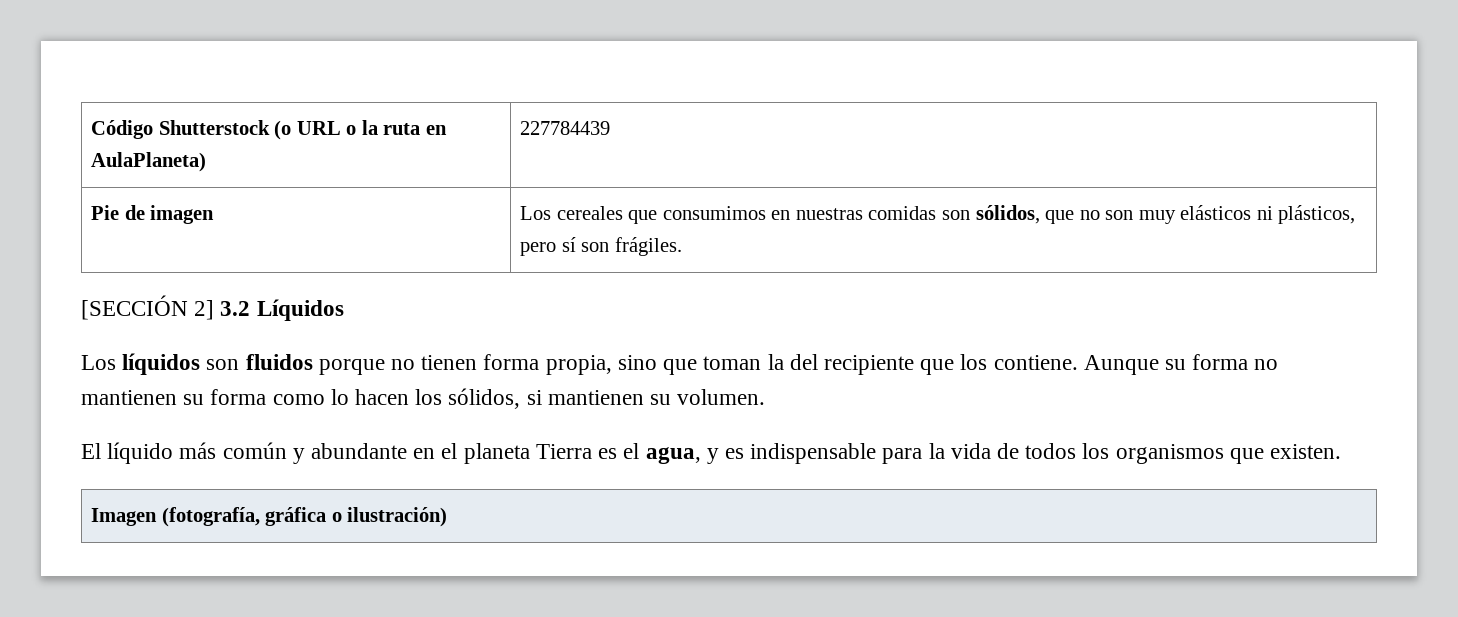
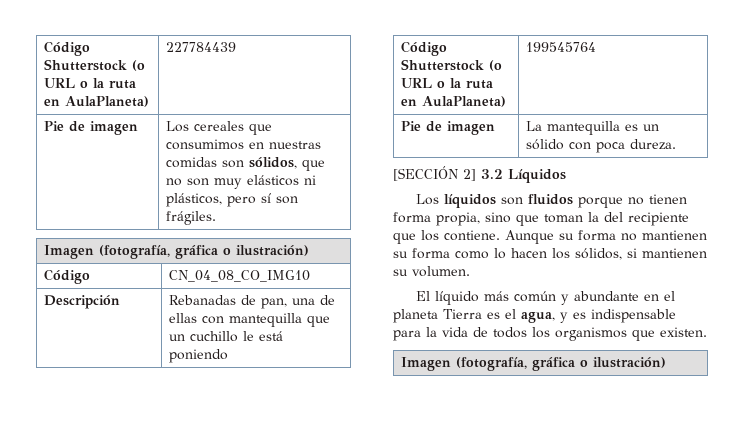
(682, 246) none -> [43,245,309,259] [43,269,90,284] [168,270,310,282] [43,295,120,309] [168,295,335,309] [168,313,330,327] [168,331,283,342] [168,349,228,363] [400,41,447,56] [400,59,502,71] [400,78,493,89] [400,96,506,107] [525,42,596,52] [400,121,495,135] [525,121,659,135] [525,139,676,153] // Imagen (fotografía, gráfica o ilustración) // Código | CN_04_08_CO_IMG10 // Descripción | Rebanadas de pan, una de ellas con mantequilla que un cuchillo le está poniendo // Código Shutterstock (o URL o la ruta en AulaPlaneta) | 199545764 // Pie de imagen | La mantequilla es un sólido con poca dureza.

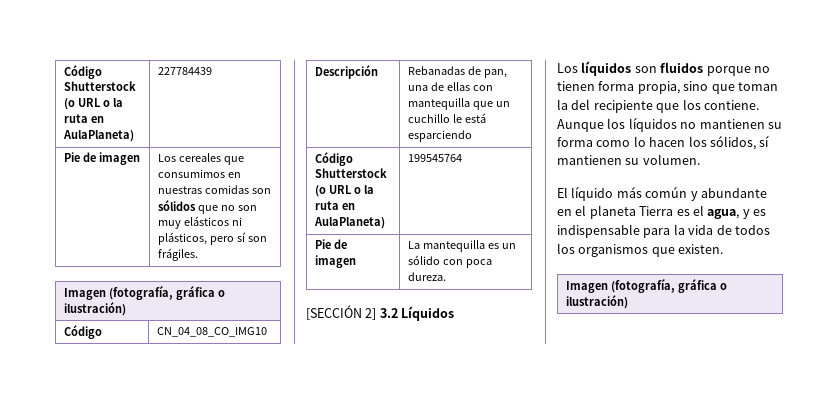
[248,157,297,169] sólidos, -> [158,200,197,211] sólidos
[168,349,228,363] poniendo -> [408,130,473,142] esparciendo
[559,230,616,241] su forma -> [607,117,677,132] los líquidos
[627,248,637,258] si -> [759,135,770,147] sí

